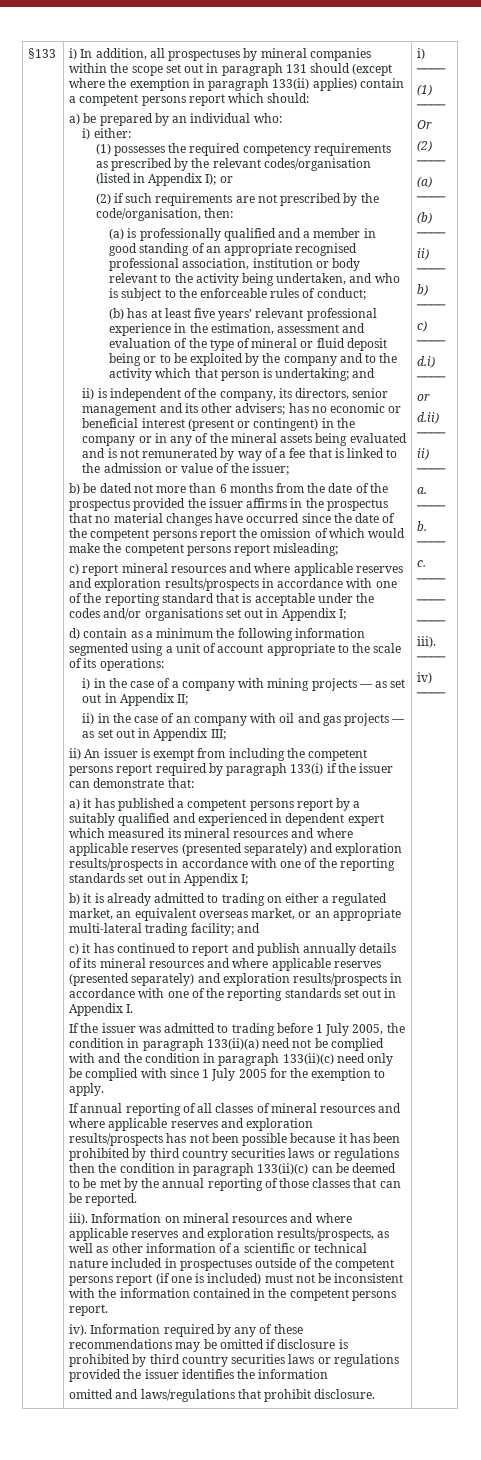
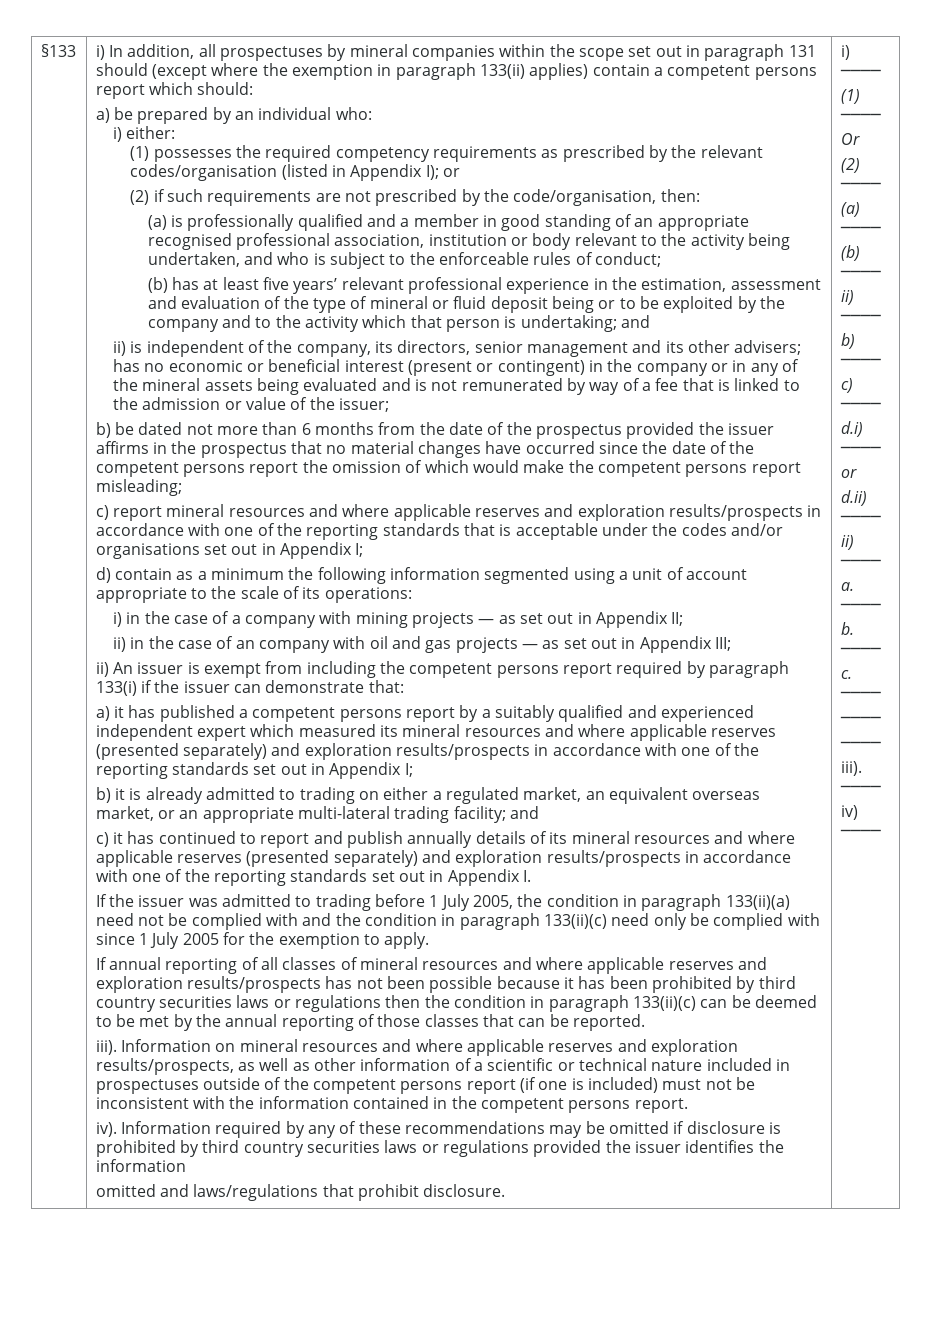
[161,593,214,603] standard -> [382,523,460,536] standards
[270,813,345,826] in dependent -> [95,724,193,741] independent

